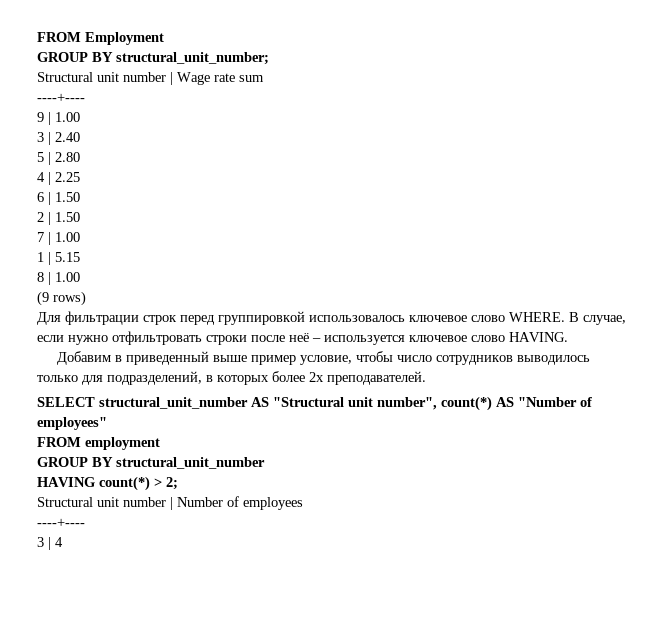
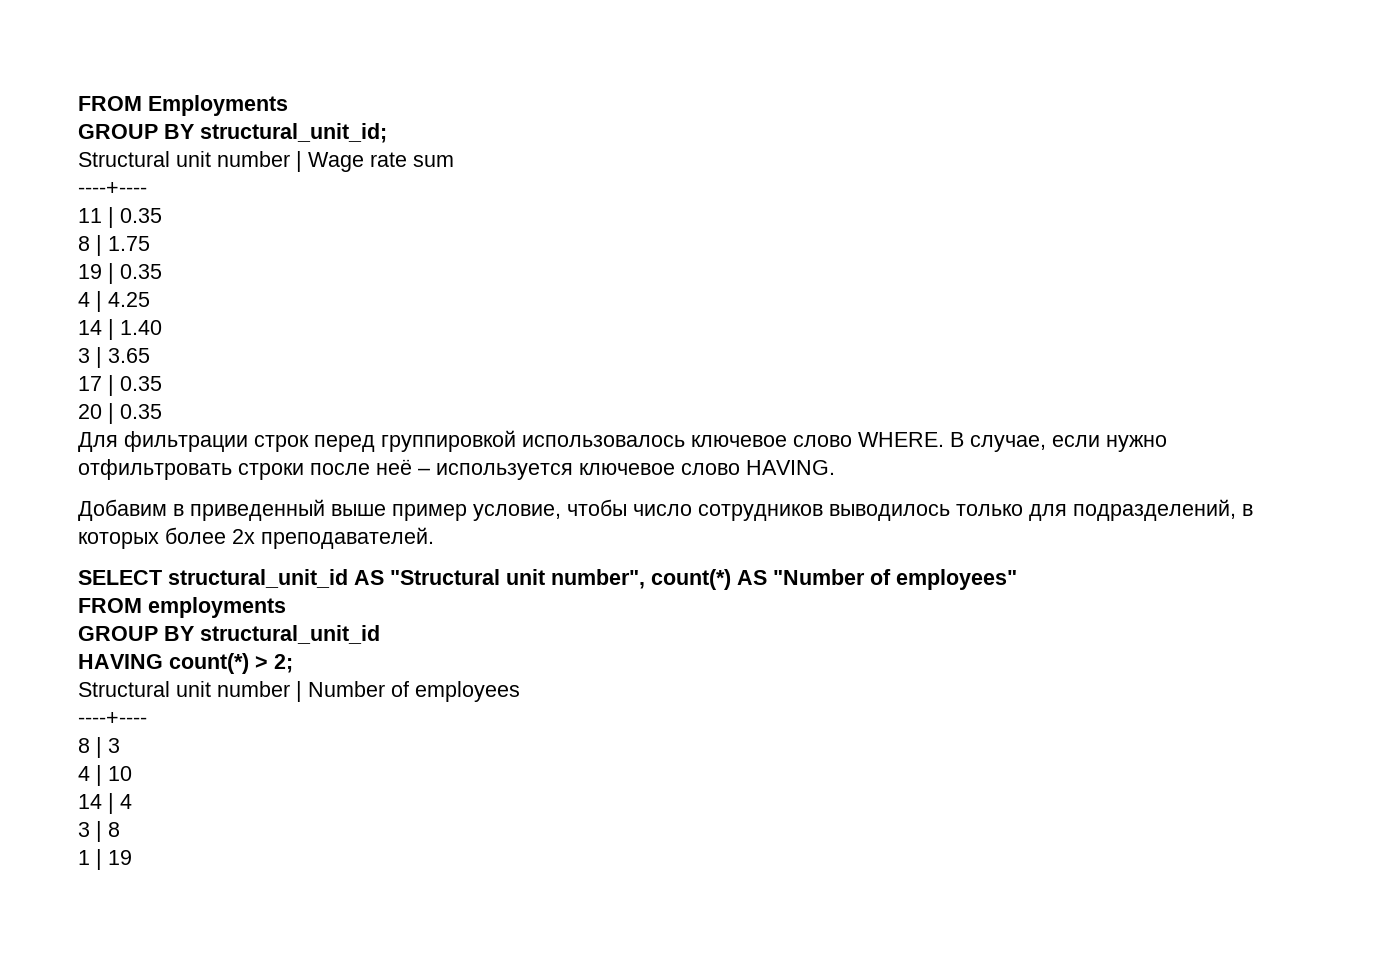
[37,32,164,45] [37,52,269,65] FROM Employment // GROUP BY structural_unit_number; -> [78,95,288,116] [78,123,387,143] FROM Employments // GROUP BY structural_unit_id;
[37,112,80,125] [37,132,80,145] [37,152,80,165] [37,172,80,185] [37,192,80,205] [37,212,80,225] [37,232,80,245] [37,252,80,265] [37,272,80,285] [37,291,86,306] 9 | 1.00 // 3 | 2.40 // 5 | 2.80 // 4 | 2.25 // 6 | 1.50 // 2 | 1.50 // 7 | 1.00 // 1 | 5.15 // 8 | 1.00 // (9 rows) -> [78,207,162,228] [78,235,150,256] [78,263,162,284] [78,291,150,312] [78,319,162,340] [78,347,150,368] [78,375,162,396] [78,403,162,424] 11 | 0.35 // 8 | 1.75 // 19 | 0.35 // 4 | 4.25 // 14 | 1.40 // 3 | 3.65 // 17 | 0.35 // 20 | 0.35
[99,397,248,409] structural_unit_number -> [168,569,348,588] structural_unit_id
[85,437,160,450] [37,457,265,469] employment // GROUP BY structural_unit_number -> [148,597,286,618] [78,625,380,644] employments // GROUP BY structural_unit_id
[37,537,63,550] 3 | 4 -> [78,737,120,758] [78,765,132,786] [78,793,132,814] [78,821,120,842] [78,849,132,870] 8 | 3 // 4 | 10 // 14 | 4 // 3 | 8 // 1 | 19

